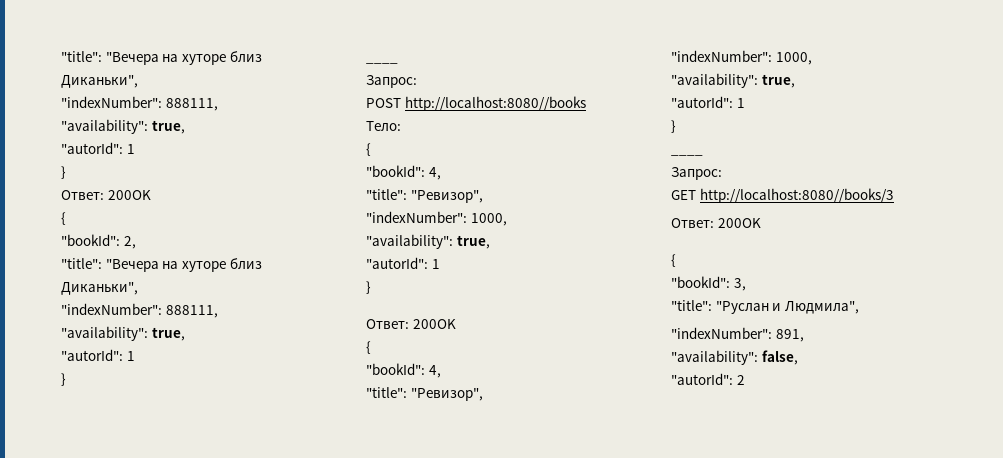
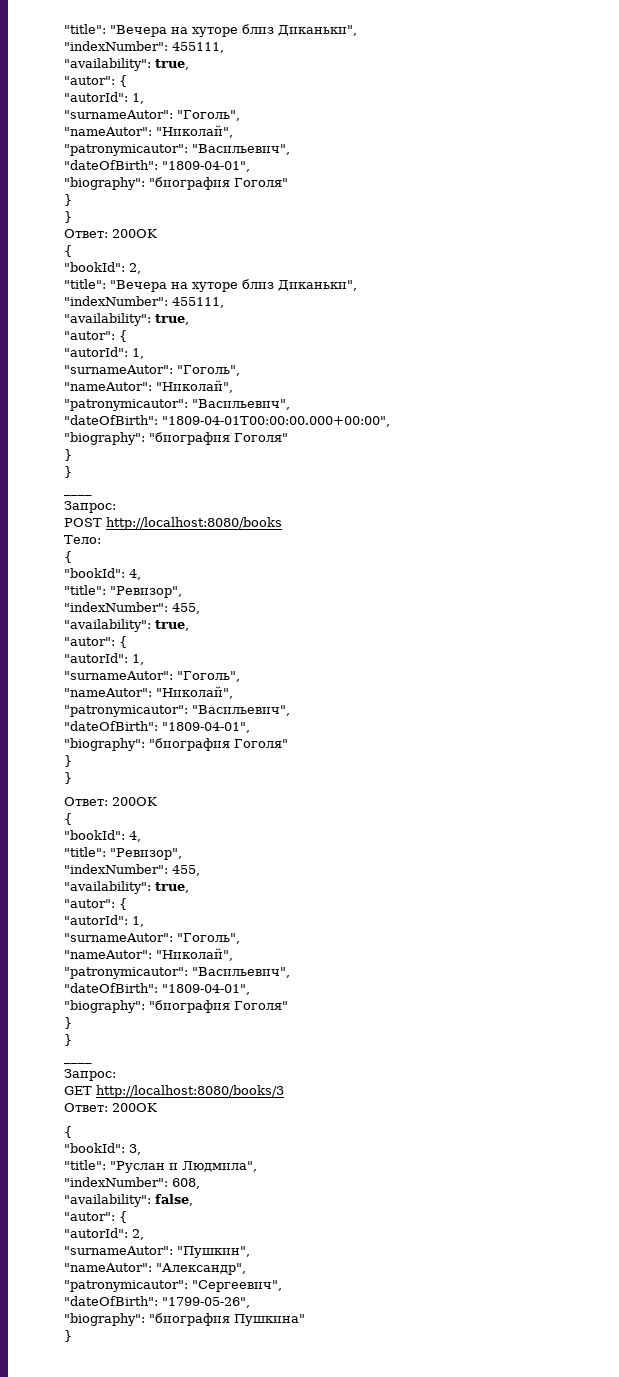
[61,51,262,65] [61,75,138,88] [61,96,218,111] [61,119,185,134] [61,142,135,154] "title": "Вечера на хуторе близ Диканьки", // "indexNumber": 888111, // "availability": true, // "autorId": 1 -> [64,24,357,37] [64,41,224,53] [64,58,189,71] [64,75,127,87] [64,92,144,104] [64,110,240,121] [64,125,233,138] [64,144,290,156] [64,160,250,172] [64,177,288,190] [64,194,72,206] "title": "Вечера на хуторе близ Диканьки", // "indexNumber": 455111, // "availability": true, // "autor": { // "autorId": 1, // "surnameAutor": "Гоголь", // "nameAutor": "Николай", // "patronymicautor": "Васильевич", // "dateOfBirth": "1809-04-01", // "biography": "биография Гоголя" // }
[165,305,218,318] [61,326,185,341] [61,349,135,361] 888111, // "availability": true, // "autorId": 1 -> [172,297,224,308] [64,313,189,326] [64,330,127,342] [64,347,144,359] [64,365,240,376] [64,380,233,393] [64,399,290,411] [64,415,390,427] [64,432,288,445] [64,449,72,461] 455111, // "availability": true, // "autor": { // "autorId": 1, // "surnameAutor": "Гоголь", // "nameAutor": "Николай", // "patronymicautor": "Васильевич", // "dateOfBirth": "1809-04-01T00:00:00.000+00:00", // "biography": "биография Гоголя" // }
[404,96,586,111] http://localhost:8080//books -> [106,517,282,530] http://localhost:8080/books
[470,213,507,226] [366,234,490,249] [366,257,440,269] 1000, // "availability": true, // "autorId": 1 -> [172,603,200,614] [64,619,189,632] [64,636,127,648] [64,653,144,665] [64,671,240,682] [64,686,233,699] [64,705,290,717] [64,721,250,733] [64,738,288,751] [64,755,72,767] 455, // "availability": true, // "autor": { // "autorId": 1, // "surnameAutor": "Гоголь", // "nameAutor": "Николай", // "patronymicautor": "Васильевич", // "dateOfBirth": "1809-04-01", // "biography": "биография Гоголя" // }
[775,52,812,65] [671,73,795,88] [671,96,745,108] 1000, // "availability": true, // "autorId": 1 -> [172,865,200,876] [64,881,189,894] [64,898,127,910] [64,915,144,927] [64,933,240,944] [64,948,233,961] [64,967,290,979] [64,983,250,995] [64,1000,288,1013] [64,1017,72,1029] 455, // "availability": true, // "autor": { // "autorId": 1, // "surnameAutor": "Гоголь", // "nameAutor": "Николай", // "patronymicautor": "Васильевич", // "dateOfBirth": "1809-04-01", // "biography": "биография Гоголя" // }
[699,188,894,203] http://localhost:8080//books/3 -> [96,1085,284,1098] http://localhost:8080/books/3
[775,329,804,342] 891, -> [172,1178,200,1189] 608,
[671,373,745,385] // "autorId": 2 -> [64,1211,127,1223] [64,1228,144,1240] [64,1246,250,1258] [64,1263,246,1275] [64,1280,282,1292] [64,1296,250,1308] [64,1313,305,1326] [64,1330,72,1342] // "autor": { // "autorId": 2, // "surnameAutor": "Пушкин", // "nameAutor": "Александр", // "patronymicautor": "Сергеевич", // "dateOfBirth": "1799-05-26", // "biography": "биография Пушкина" // }

